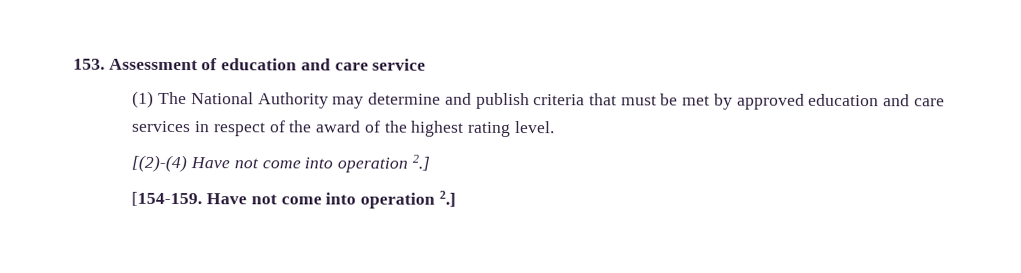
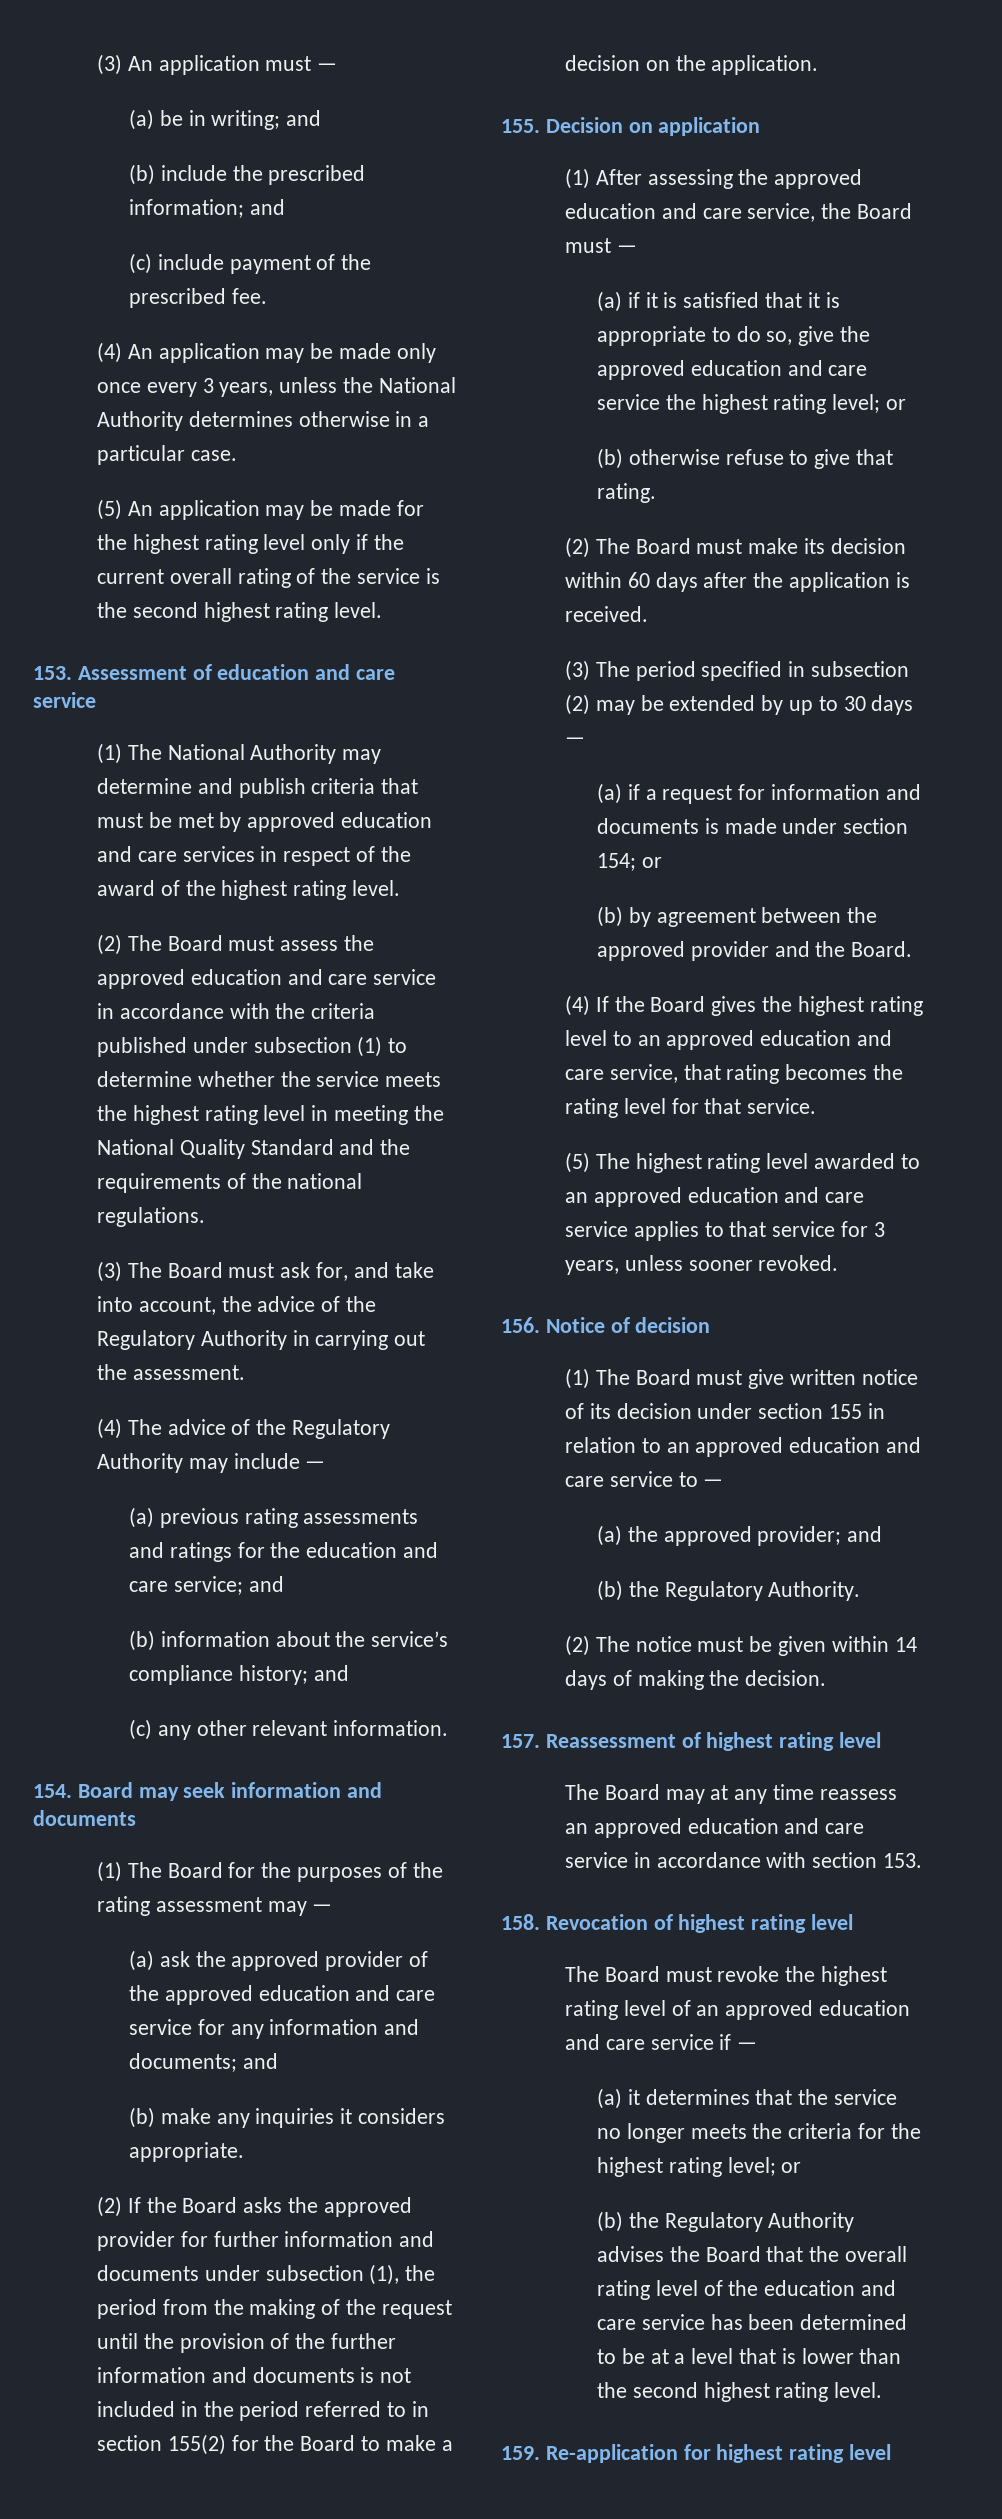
(73, 64) none -> [96,54,338,75] [128,109,322,130] [128,164,366,185] [128,199,285,218] [128,253,372,274] [128,288,267,308] [96,342,436,363] [96,377,456,397] [96,411,430,431] [96,445,237,465] [96,499,424,520] [96,534,404,554] [96,568,440,588] [96,602,383,622] (3) An application must — // (a) be in writing; and // (b) include the prescribed information; and // (c) include payment of the prescribed fee. // (4) An application may be made only once every 3 years, unless the National Authority determines otherwise in a particular case. // (5) An application may be made for the highest rating level only if the current overall rating of the service is the second highest rating level. //
[131,154,430,173] [131,190,456,209] [(2)-(4) Have not come into operation 2.] // [154-159. Have not come into operation 2.] -> [96,934,374,955] [96,969,437,989] [96,1003,376,1019] [96,1036,408,1057] [96,1071,442,1087] [96,1105,444,1125] [96,1139,411,1159] [96,1173,363,1193] [96,1207,205,1227] [96,1261,434,1282] [96,1296,376,1315] [96,1330,426,1350] [96,1364,245,1380] [96,1418,390,1439] [96,1453,326,1473] [128,1507,419,1528] [128,1542,438,1562] [128,1576,284,1595] [128,1630,449,1651] [128,1665,349,1685] [128,1719,449,1740] [33,1782,383,1801] [33,1810,136,1826] [96,1861,443,1882] [96,1896,333,1916] [128,1950,428,1971] [128,1985,436,2005] [128,2019,420,2039] [128,2053,278,2072] [128,2107,445,2128] [128,2142,244,2162] [96,2196,412,2217] [96,2231,435,2251] [96,2264,436,2285] [96,2299,452,2319] [96,2333,396,2353] [96,2367,412,2383] [96,2401,429,2421] [96,2434,453,2455] [564,55,819,75] [501,117,761,136] [564,168,863,189] [564,203,912,222] [564,238,637,253] [596,291,840,312] [596,326,870,346] [596,360,868,380] [596,394,906,414] [596,448,893,469] [596,483,656,503] [564,537,906,558] [564,572,910,592] [564,606,648,622] [564,660,909,681] [564,694,914,715] [564,737,585,745] [596,783,921,804] [596,818,909,834] [596,853,662,871] [596,906,878,927] [596,941,913,961] [564,995,923,1016] [564,1030,892,1050] [564,1064,903,1084] [564,1098,817,1118] [564,1152,920,1173] [564,1187,865,1207] [564,1221,885,1241] [564,1255,839,1275] [501,1317,711,1333] [564,1368,918,1389] [564,1403,885,1419] [564,1437,921,1457] [564,1471,724,1487] [596,1525,883,1546] [596,1580,861,1601] [564,1635,917,1656] [564,1670,827,1690] [501,1732,882,1751] [564,1784,897,1804] [564,1818,865,1838] [564,1852,922,1868] [501,1914,854,1933] [564,1966,887,1986] [564,2000,910,2020] [564,2034,758,2050] [596,2088,897,2109] [596,2123,921,2143] [596,2157,802,2177] [596,2211,855,2232] [596,2246,907,2262] [596,2280,896,2300] [596,2314,908,2330] [596,2348,902,2364] [596,2382,883,2402] [501,2444,892,2463] (2) The Board must assess the approved education and care service in accordance with the criteria published under subsection (1) to determine whether the service meets the highest rating level in meeting the National Quality Standard and the requirements of the national regulations. // (3) The Board must ask for, and take into account, the advice of the Regulatory Authority in carrying out the assessment. // (4) The advice of the Regulatory Authority may include — // (a) previous rating assessments and ratings for the education and care service; and // (b) information about the service’s compliance history; and // (c) any other relevant information. // 154. Board may seek information and documents // (1) The Board for the purposes of the rating assessment may — // (a) ask the approved provider of the approved education and care service for any information and documents; and // (b) make any inquiries it considers appropriate. // (2) If the Board asks the approved provider for further information and documents under subsection (1), the period from the making of the request until the provision of the further information and documents is not included in the period referred to in section 155(2) for the Board to make a decision on the application. // 155. Decision on application // (1) After assessing the approved education and care service, the Board must — // (a) if it is satisfied that it is appropriate to do so, give the approved education and care service the highest rating level; or // (b) otherwise refuse to give that rating. // (2) The Board must make its decision within 60 days after the application is received. // (3) The period specified in subsection (2) may be extended by up to 30 days — // (a) if a request for information and documents is made under section 154; or // (b) by agreement between the approved provider and the Board. // (4) If the Board gives the highest rating level to an approved education and care service, that rating becomes the rating level for that service. // (5) The highest rating level awarded to an approved education and care service applies to that service for 3 years, unless sooner revoked. // 156. Notice of decision // (1) The Board must give written notice of its decision under section 155 in relation to an approved education and care service to — // (a) the approved provider; and // (b) the Regulatory Authority. // (2) The notice must be given within 14 days of making the decision. // 157. Reassessment of highest rating level // The Board may at any time reassess an approved education and care service in accordance with section 153. // 158. Revocation of highest rating level // The Board must revoke the highest rating level of an approved education and care service if — // (a) it determines that the service no longer meets the criteria for the highest rating level; or // (b) the Regulatory Authority advises the Board that the overall rating level of the education and care service has been determined to be at a level that is lower than the second highest rating level. // 159. Re-application for highest rating level

